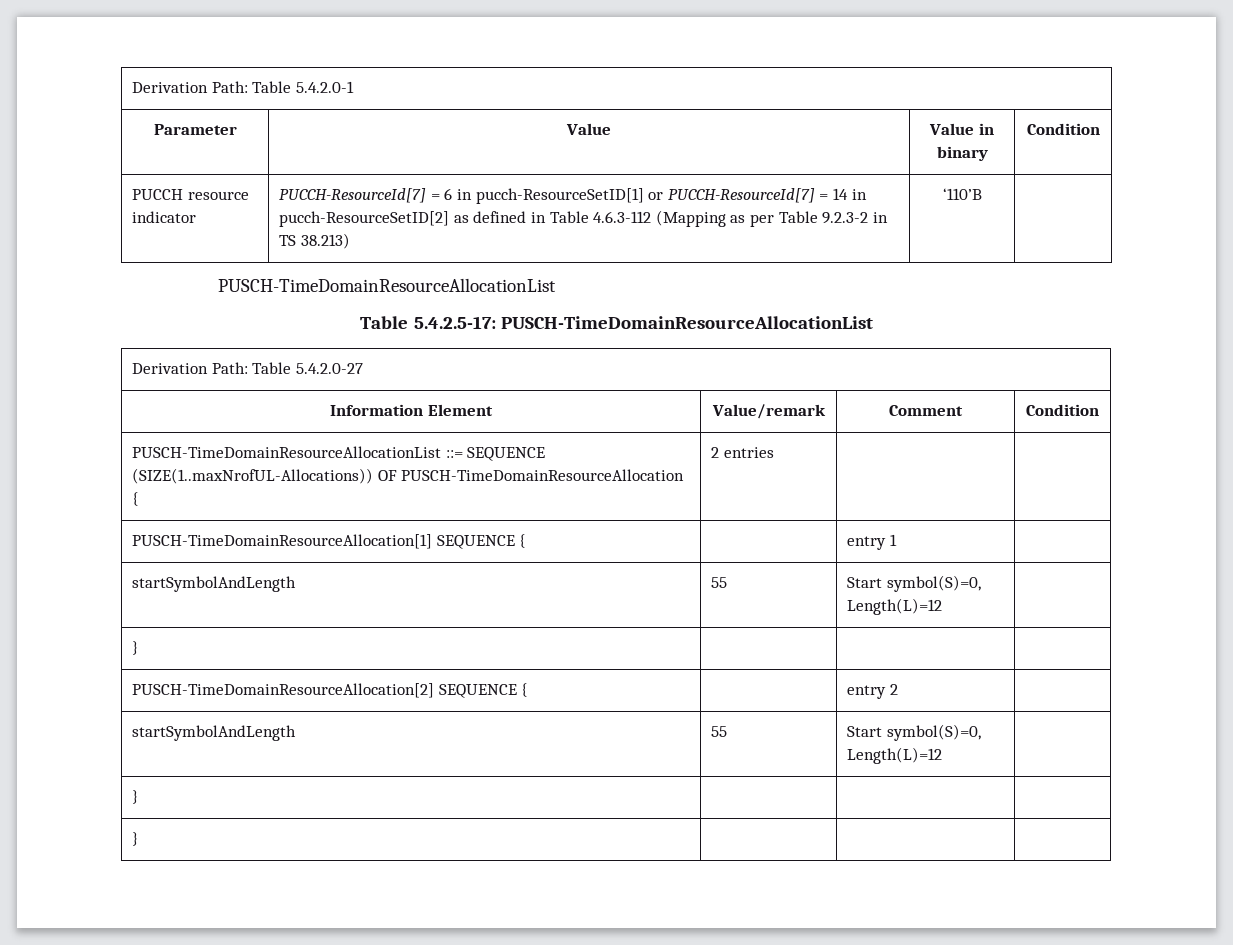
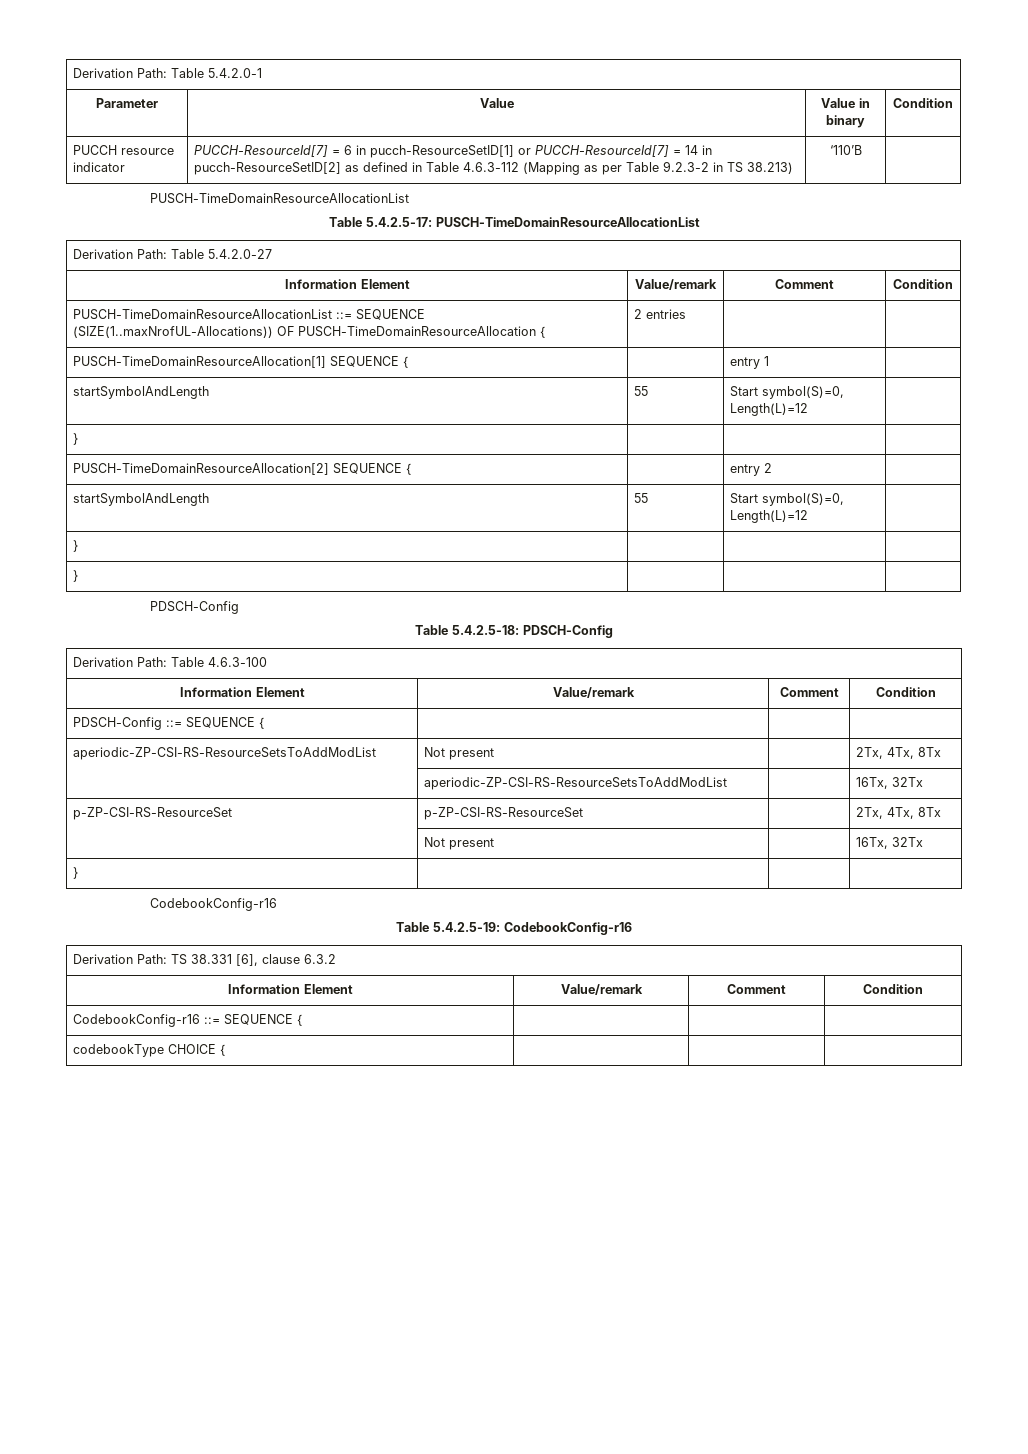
(140, 839) none -> [150,601,240,614] [415,625,613,638] [73,657,268,667] [179,687,305,697] [552,687,635,698] [779,687,839,697] [875,687,936,697] [73,717,265,730] [73,747,377,760] [424,747,495,760] [856,747,942,759] [424,777,728,790] [856,777,924,789] [73,807,233,820] [424,807,584,820] [856,807,942,819] [424,837,495,850] [856,837,924,849] [73,867,79,879] [150,898,278,911] [396,922,632,935] [73,954,337,966] [227,984,353,994] [560,984,643,995] [727,984,786,994] [863,984,923,994] [73,1014,303,1027] [73,1044,226,1057] // PDSCH-Config // Table 5.4.2.5-18: PDSCH-Config // Derivation Path: Table 4.6.3-100 // Information Element | Value/remark | Comment | Condition // PDSCH-Config ::= SEQUENCE { | | | // aperiodic-ZP-CSI-RS-ResourceSetsToAddModList | Not present | | 2Tx, 4Tx, 8Tx // | aperiodic-ZP-CSI-RS-ResourceSetsToAddModList | | 16Tx, 32Tx // p-ZP-CSI-RS-ResourceSet | p-ZP-CSI-RS-ResourceSet | | 2Tx, 4Tx, 8Tx // | Not present | | 16Tx, 32Tx // } | | | // CodebookConfig-r16 // Table 5.4.2.5-19: CodebookConfig-r16 // Derivation Path: TS 38.331 [6], clause 6.3.2 // Information Element | Value/remark | Comment | Condition // CodebookConfig-r16 ::= SEQUENCE { | | | // codebookType CHOICE { | | |

